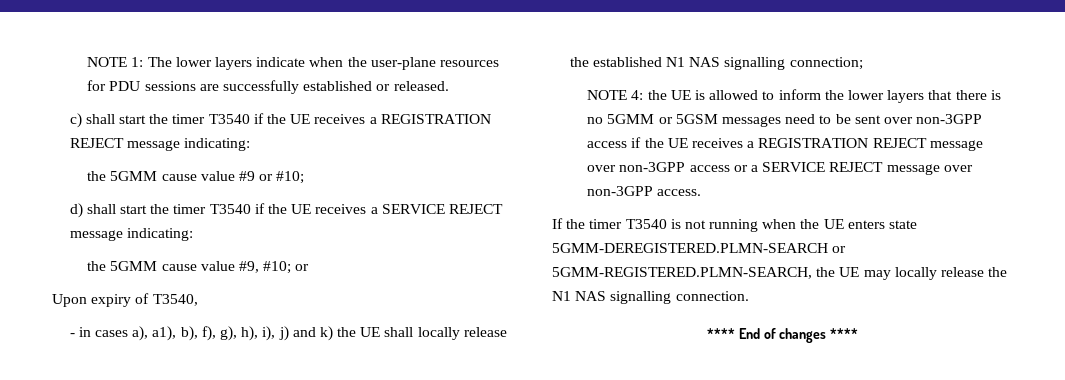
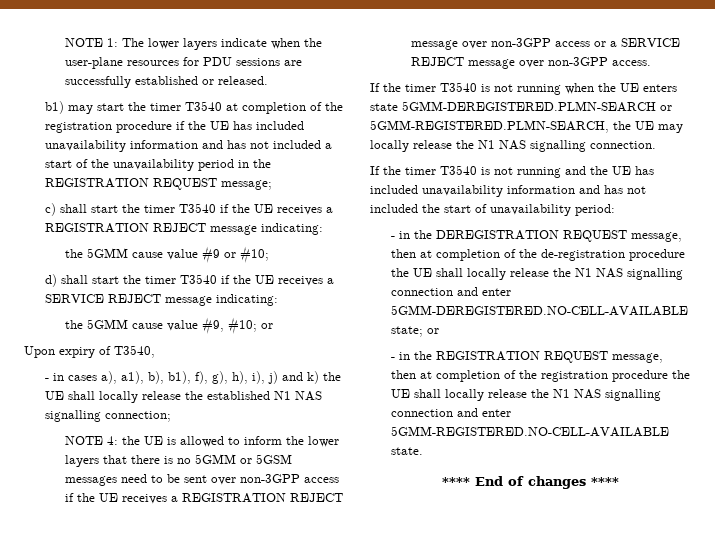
(449, 86) none -> [44,101,343,114] [44,121,304,133] [44,140,332,152] [44,159,271,171] [44,178,272,190] // b1) may start the timer T3540 at completion of the registration procedure if the UE has included unavailability information and has not included a start of the unavailability period in the REGISTRATION REQUEST message;
(198, 333) none -> [167,371,191,384] b1),
(749, 296) none -> [370,165,654,178] [370,185,646,197] [370,204,615,216] [390,230,682,242] [390,249,685,261] [390,268,683,280] [390,287,511,296] [390,305,688,316] [390,326,439,337] [390,351,663,363] [390,370,690,382] [390,389,661,401] [390,408,511,417] [390,426,669,437] [390,447,423,455] // If the timer T3540 is not running and the UE has included unavailability information and has not included the start of unavailability period: // - in the DEREGISTRATION REQUEST message, then at completion of the de-registration procedure the UE shall locally release the N1 NAS signalling connection and enter 5GMM-DEREGISTERED.NO-CELL-AVAILABLE state; or // - in the REGISTRATION REQUEST message, then at completion of the registration procedure the UE shall locally release the N1 NAS signalling connection and enter 5GMM-REGISTERED.NO-CELL-AVAILABLE state.

